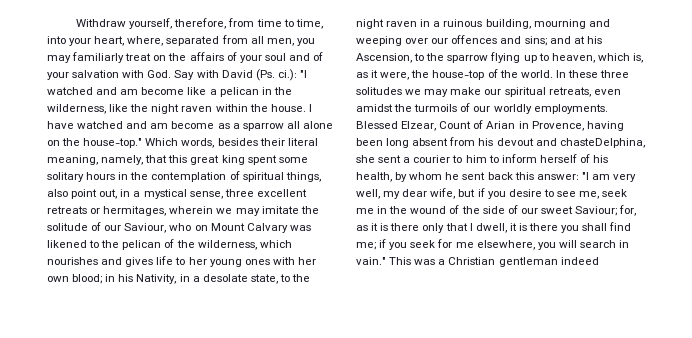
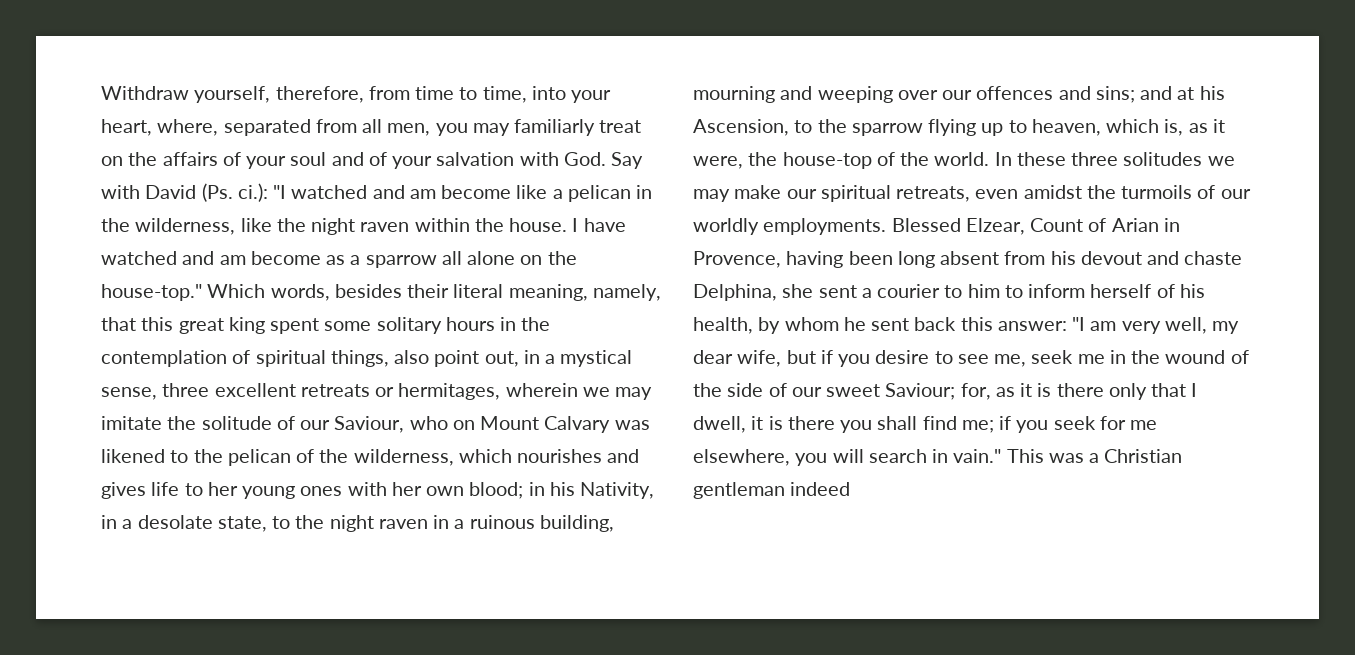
[559,138,645,148] chasteDelphina, -> [1184,251,1243,265] [693,284,777,301] chaste Delphina,

